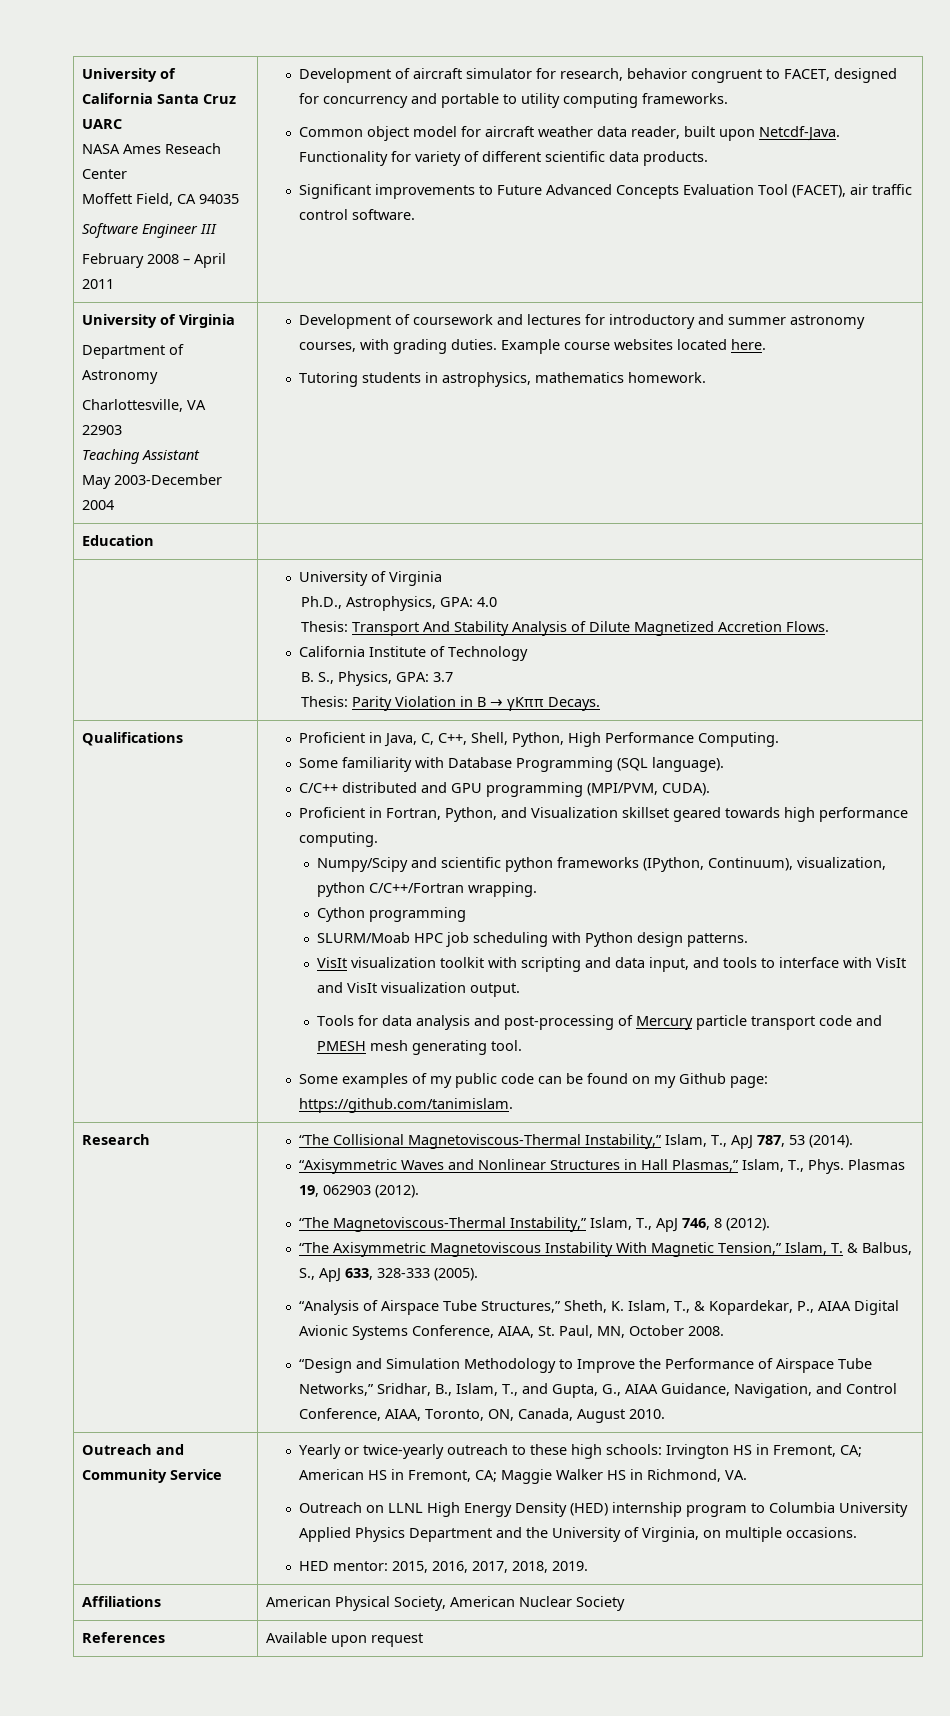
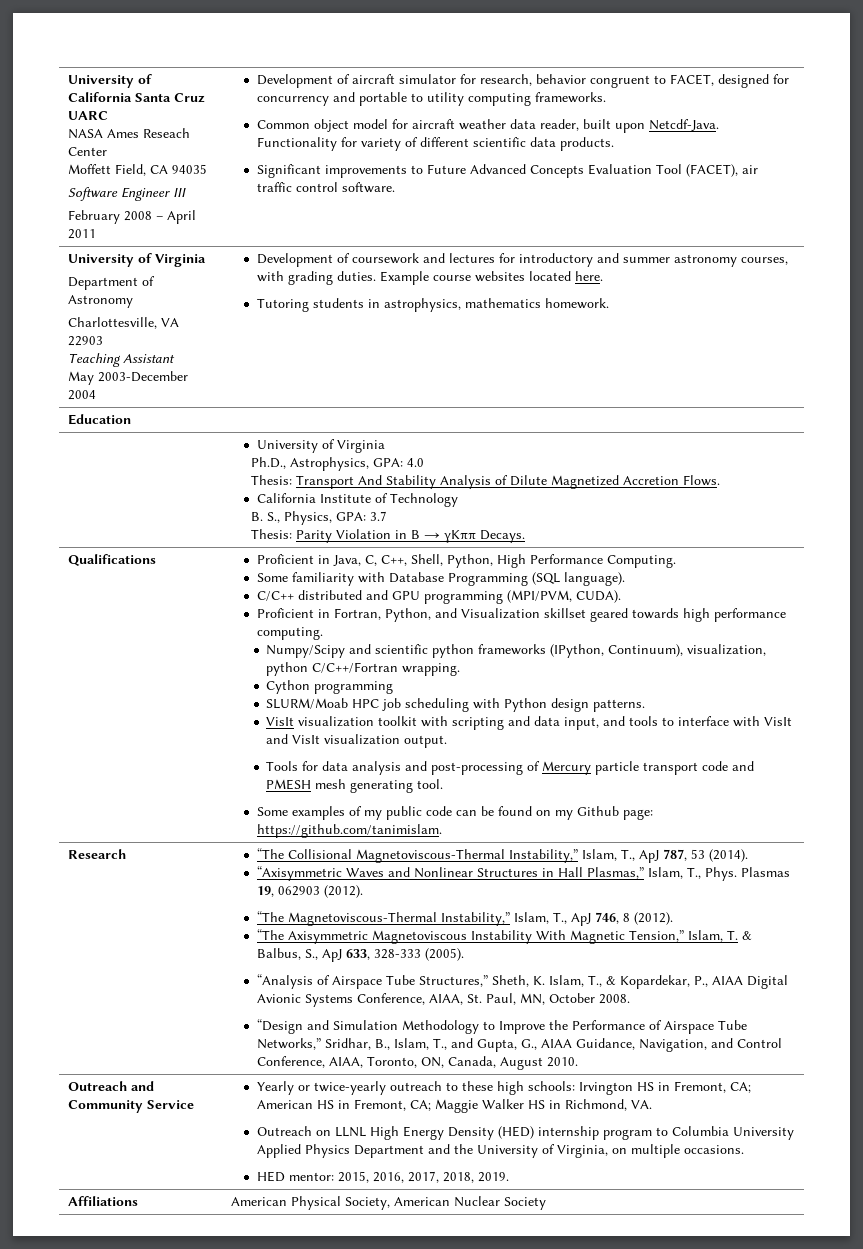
[82,1632,166,1643] [266,1632,424,1647] // References | Available upon request -> (547, 1203) none

